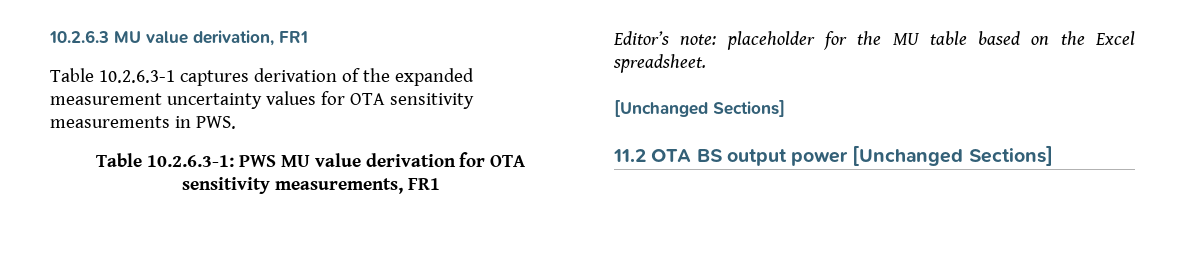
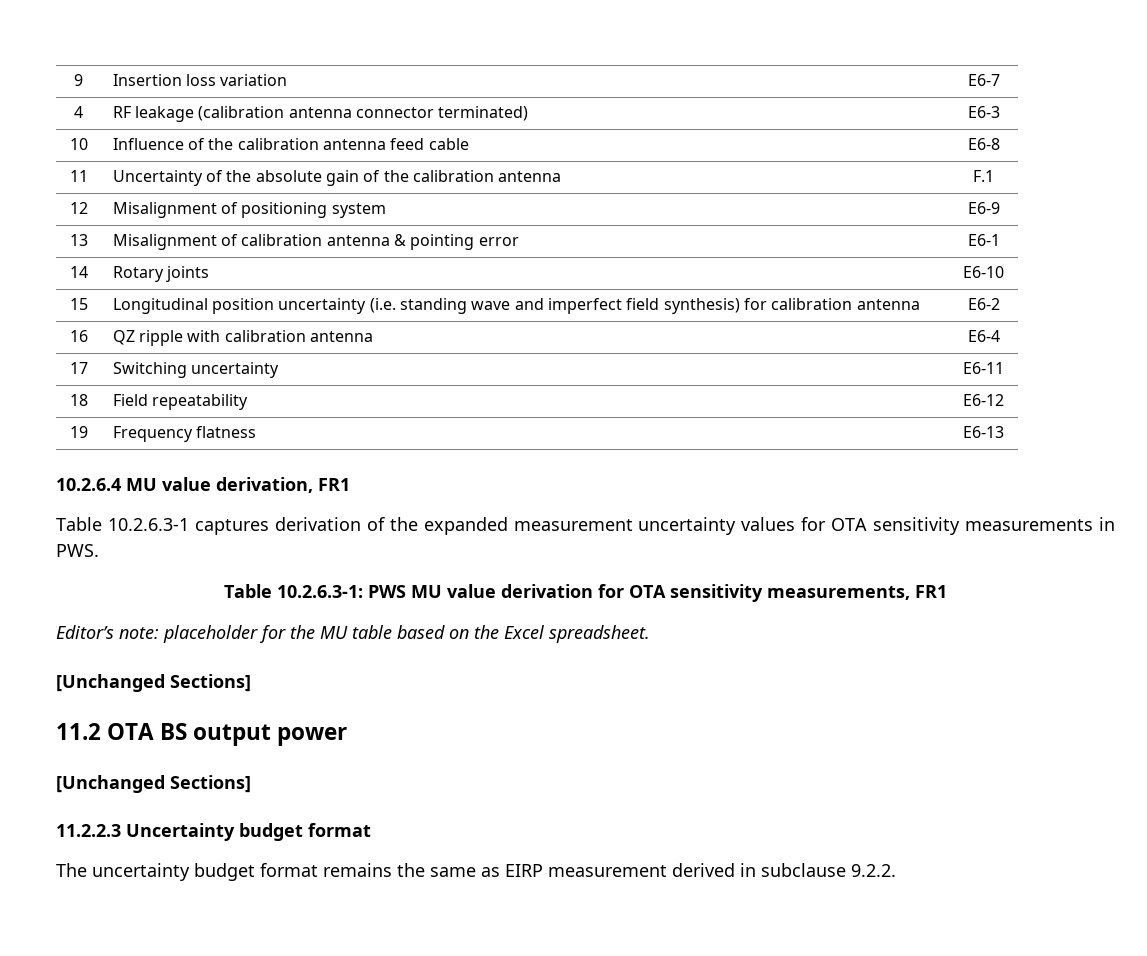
[49,30,109,43] 10.2.6.3 -> [74,74,83,86] [112,74,288,86] [967,74,1000,86] [74,106,83,118] [112,106,529,122] [967,106,1000,118] [69,138,88,150] [112,138,469,150] [967,138,1000,150] [69,170,88,182] [112,170,562,186] [973,170,994,182] [69,202,88,214] [112,202,386,218] [967,202,1000,214] [69,234,88,246] [112,234,519,250] [967,234,1000,246] [69,266,88,278] [112,266,210,282] [963,266,1004,278] [69,298,88,310] [112,298,920,314] [967,298,1000,310] [69,330,88,342] [112,330,374,346] [967,330,1000,342] [69,362,88,374] [112,362,280,378] [963,362,1004,374] [69,394,88,406] [112,394,249,410] [963,394,1004,406] [69,426,88,438] [112,426,257,442] [963,426,1004,438] [56,478,121,491] 9 | Insertion loss variation | E6-7 // 4 | RF leakage (calibration antenna connector terminated) | E6-3 // 10 | Influence of the calibration antenna feed cable | E6-8 // 11 | Uncertainty of the absolute gain of the calibration antenna | F.1 // 12 | Misalignment of positioning system | E6-9 // 13 | Misalignment of calibration antenna & pointing error | E6-1 // 14 | Rotary joints | E6-10 // 15 | Longitudinal position uncertainty (i.e. standing wave and imperfect field synthesis) for calibration antenna | E6-2 // 16 | QZ ripple with calibration antenna | E6-4 // 17 | Switching uncertainty | E6-11 // 18 | Field repeatability | E6-12 // 19 | Frequency flatness | E6-13 // 10.2.6.4
[852,145,1053,166] [Unchanged Sections] -> [56,775,251,793] [56,823,371,841] [56,863,896,881] // [Unchanged Sections] // 11.2.2.3 Uncertainty budget format // The uncertainty budget format remains the same as EIRP measurement derived in subclause 9.2.2.

